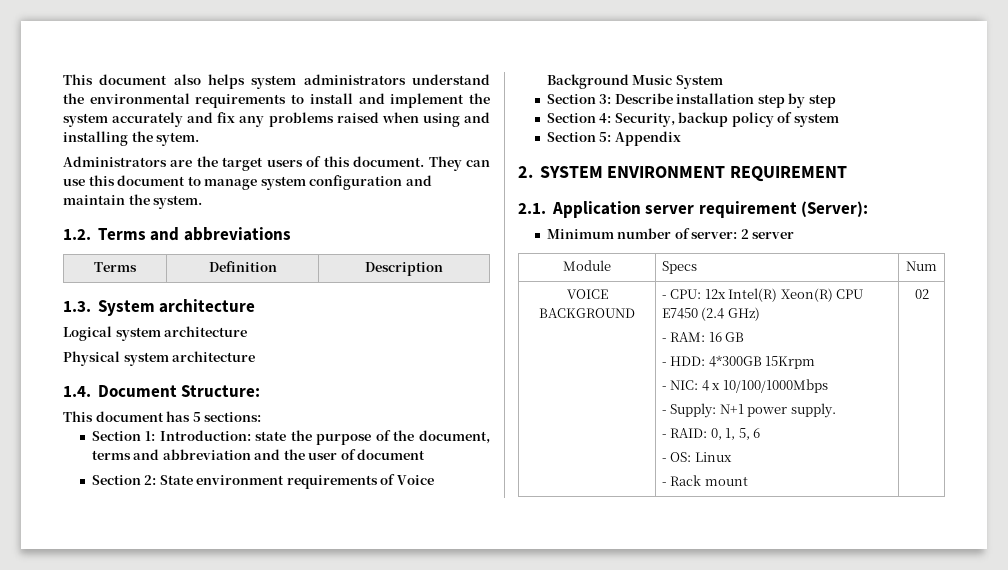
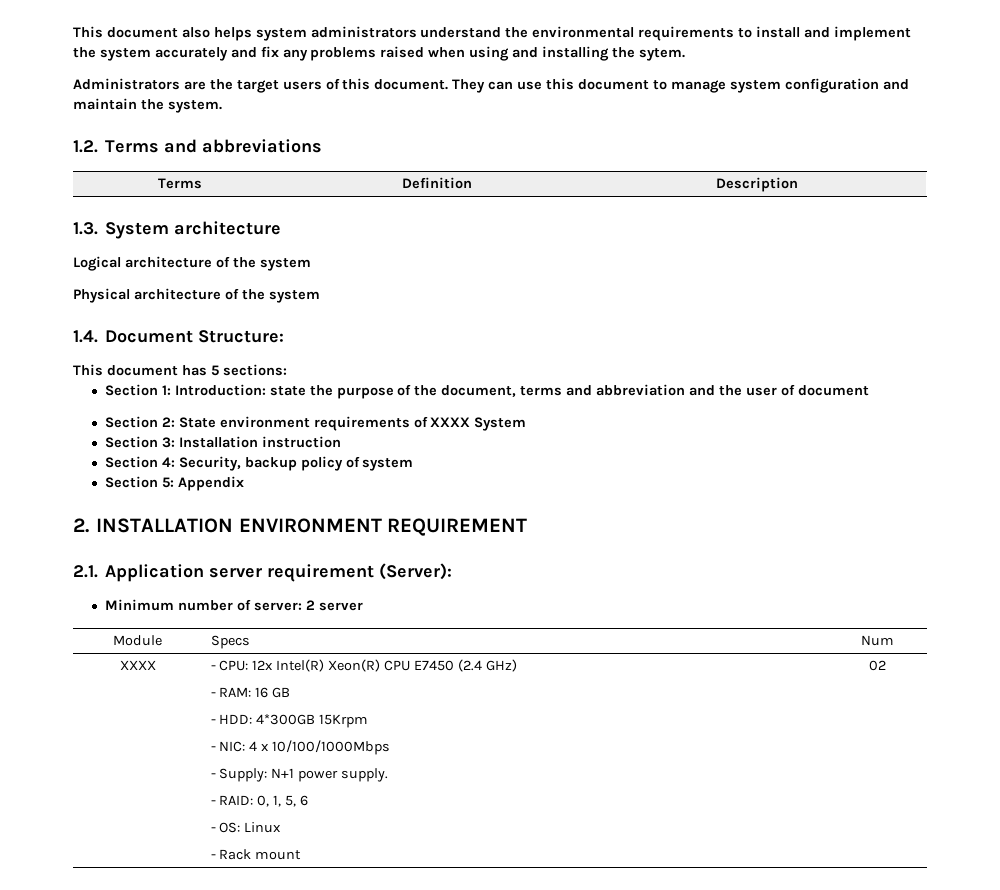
[115,326,248,341] system architecture -> [124,256,311,271] architecture of the system
[123,351,256,366] system architecture -> [133,288,320,303] architecture of the system
[396,475,434,485] [546,74,673,89] Voice Background Music -> [430,417,471,427] XXXX
[614,93,836,108] Describe installation step by step -> [178,436,341,448] Installation instruction
[539,166,603,178] SYSTEM -> [96,518,234,533] INSTALLATION
[566,289,608,299] [539,308,635,318] VOICE BACKGROUND -> [119,660,156,670] XXXX

